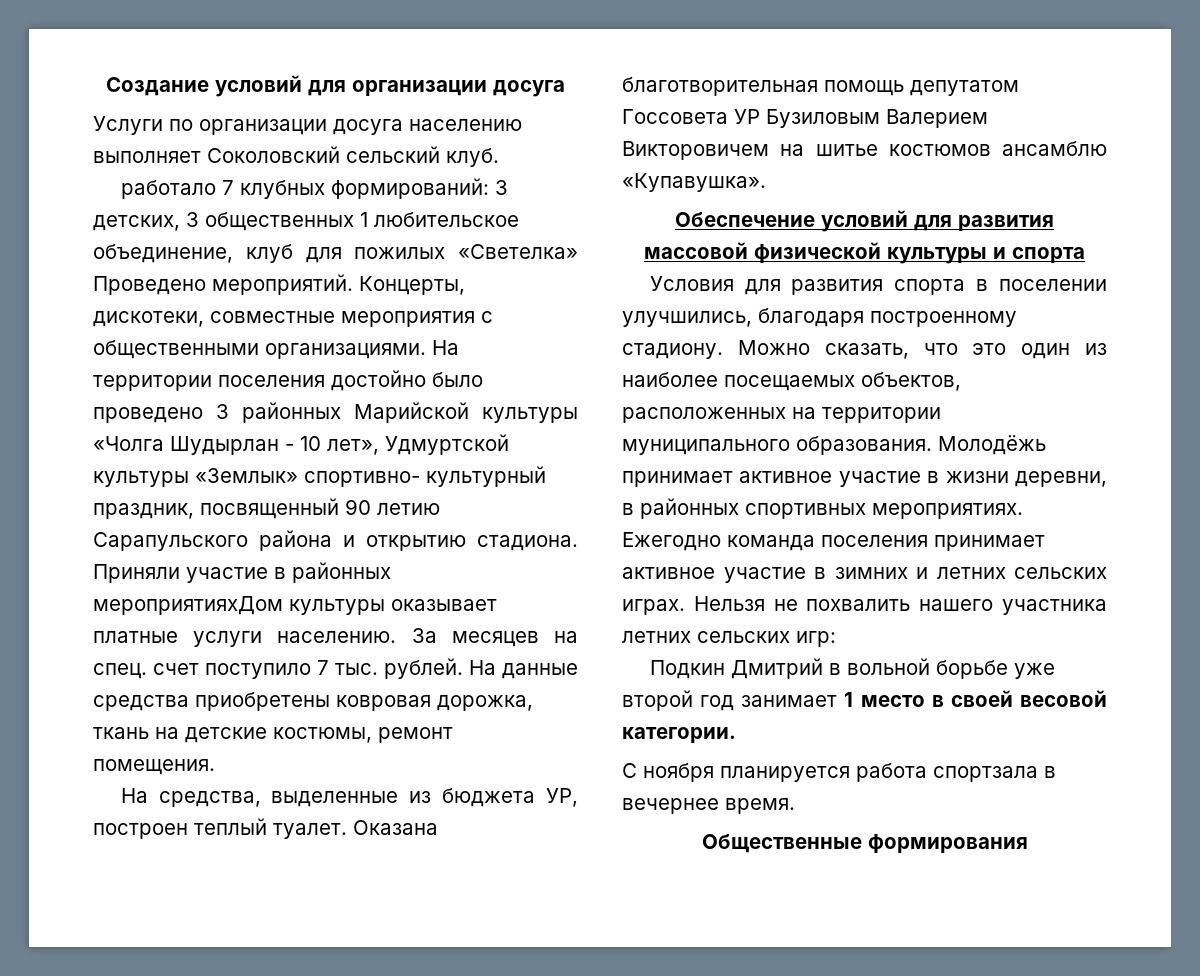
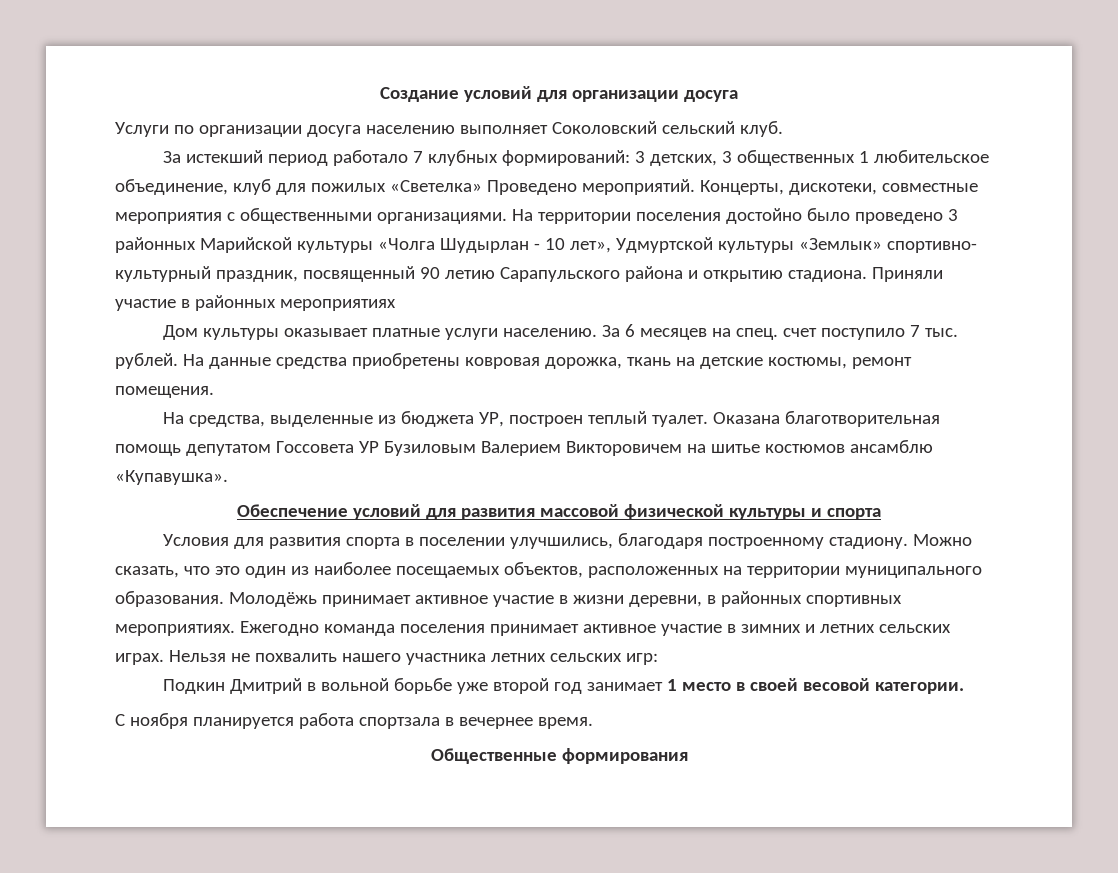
(499, 157) none -> [162,150,328,166] За истекший период
[93,596,283,615] мероприятияхДом -> [279,299,396,311] [162,325,198,340] мероприятиях // Дом
(437, 635) none -> [624,324,635,337] 6

